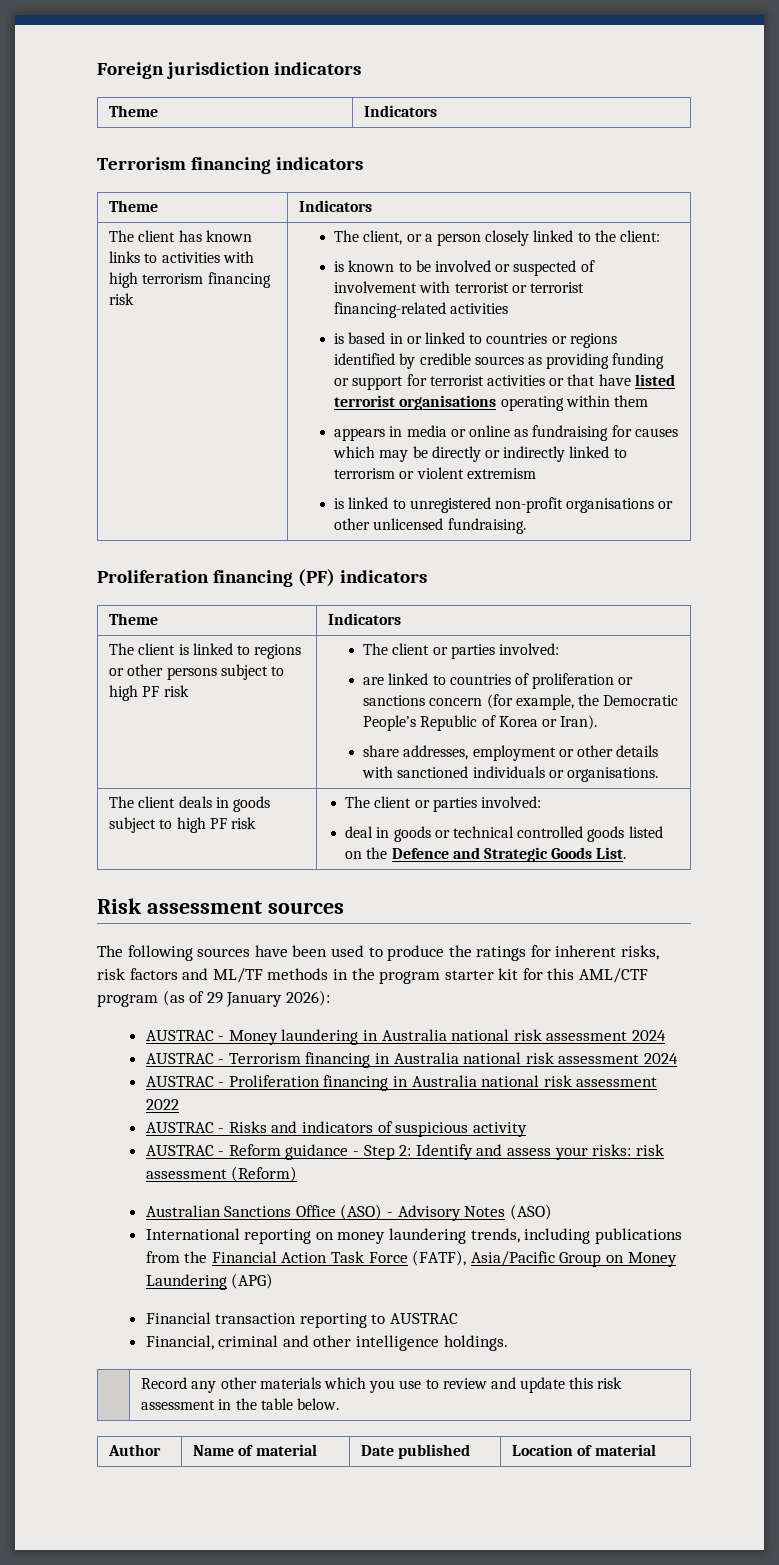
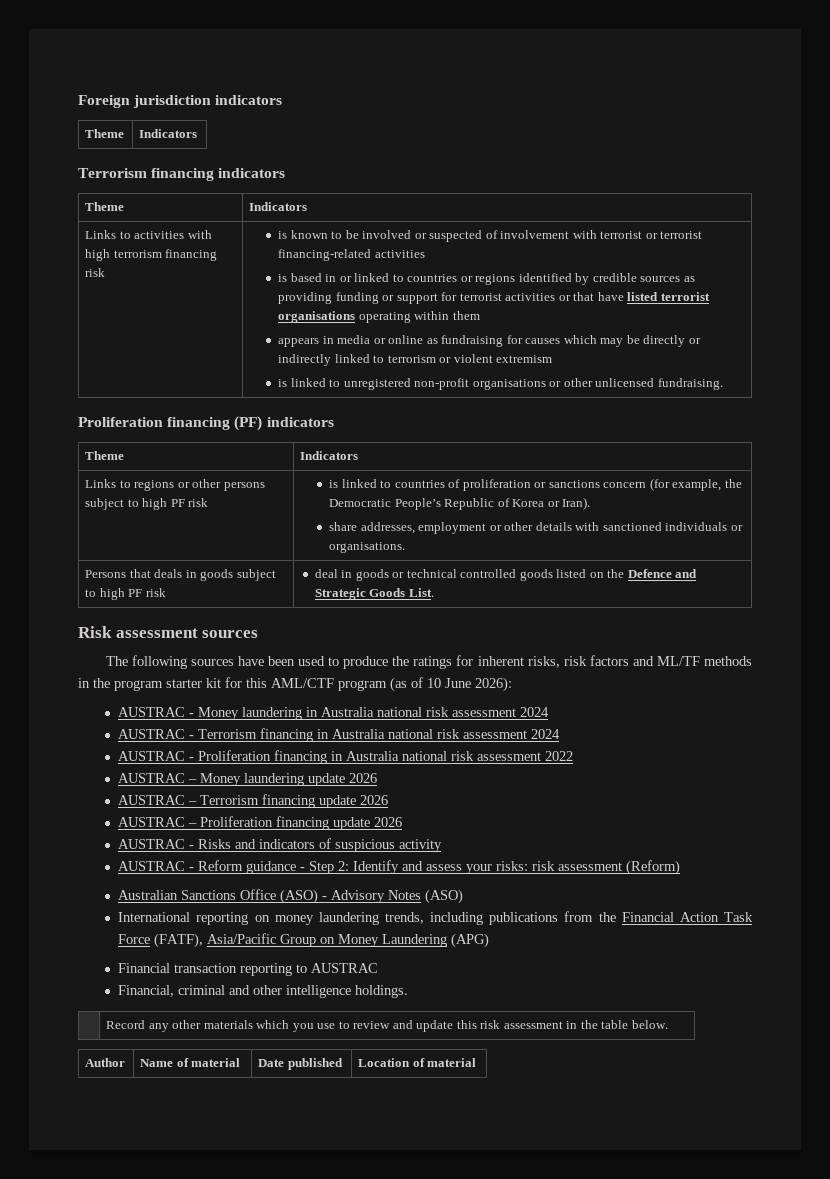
[109,230,252,242] [109,251,141,263] The client has known links -> [85,230,117,239] Links
[334,230,660,246] The client, or a person closely linked to the client: // -> (106, 272) none
[109,643,233,655] The client is linked -> [85,479,117,488] Links
[363,643,560,659] [363,677,385,685] The client or parties involved: // are -> [329,480,339,488] is
[109,796,176,808] The client -> [85,569,151,578] Persons that
[345,796,542,812] The client or parties involved: // -> (166, 592) none
[206,992,283,1007] 29 January -> [427,678,471,688] 10 June
(179, 1104) none -> [118,773,378,786] [118,794,389,808] [118,816,403,830] // AUSTRAC – Money laundering update 2026 // AUSTRAC – Terrorism financing update 2026 // AUSTRAC – Proliferation financing update 2026

